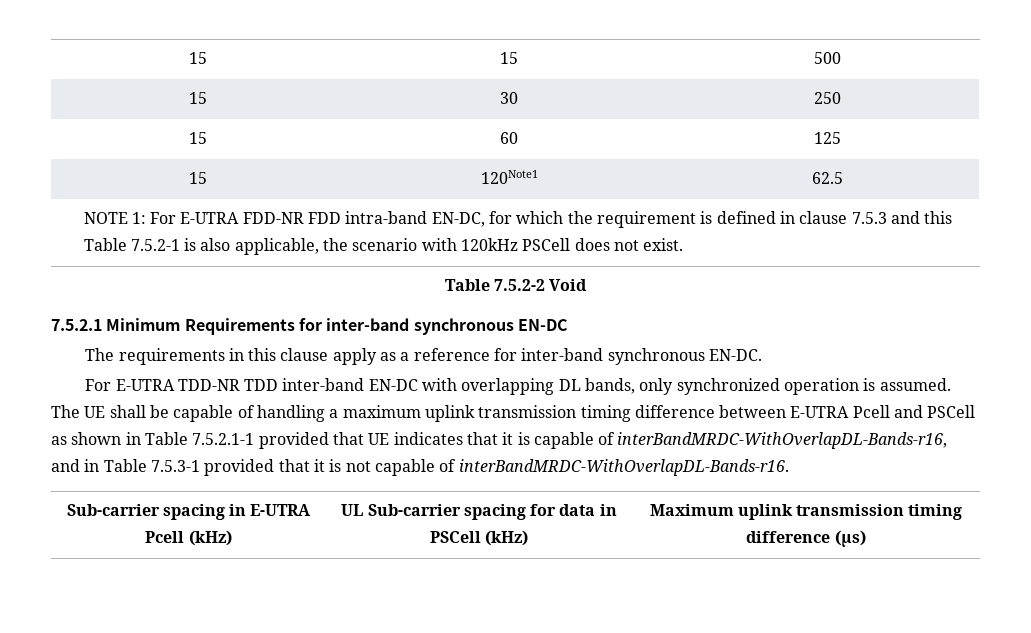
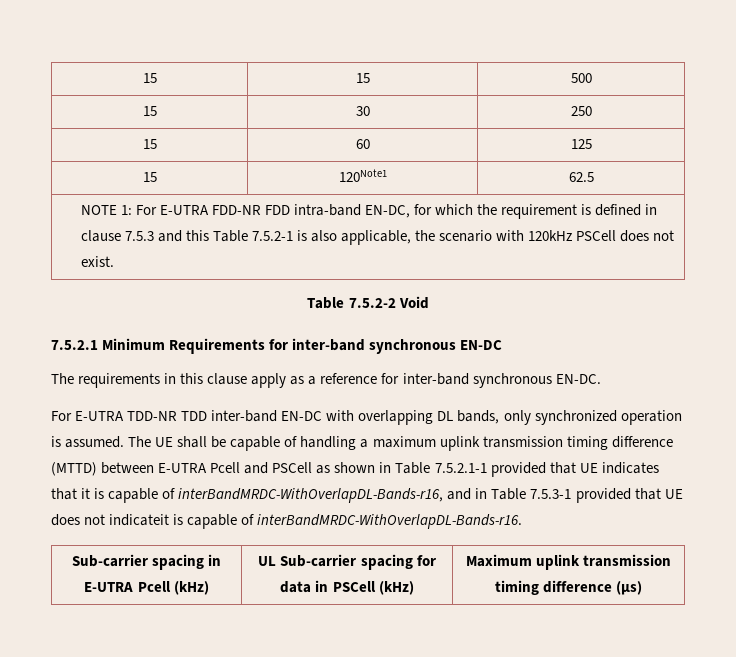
(715, 411) none -> [51,462,97,476] (MTTD)
[313,459,371,472] it is not -> [664,489,683,499] [51,514,184,526] UE does not indicateit is

